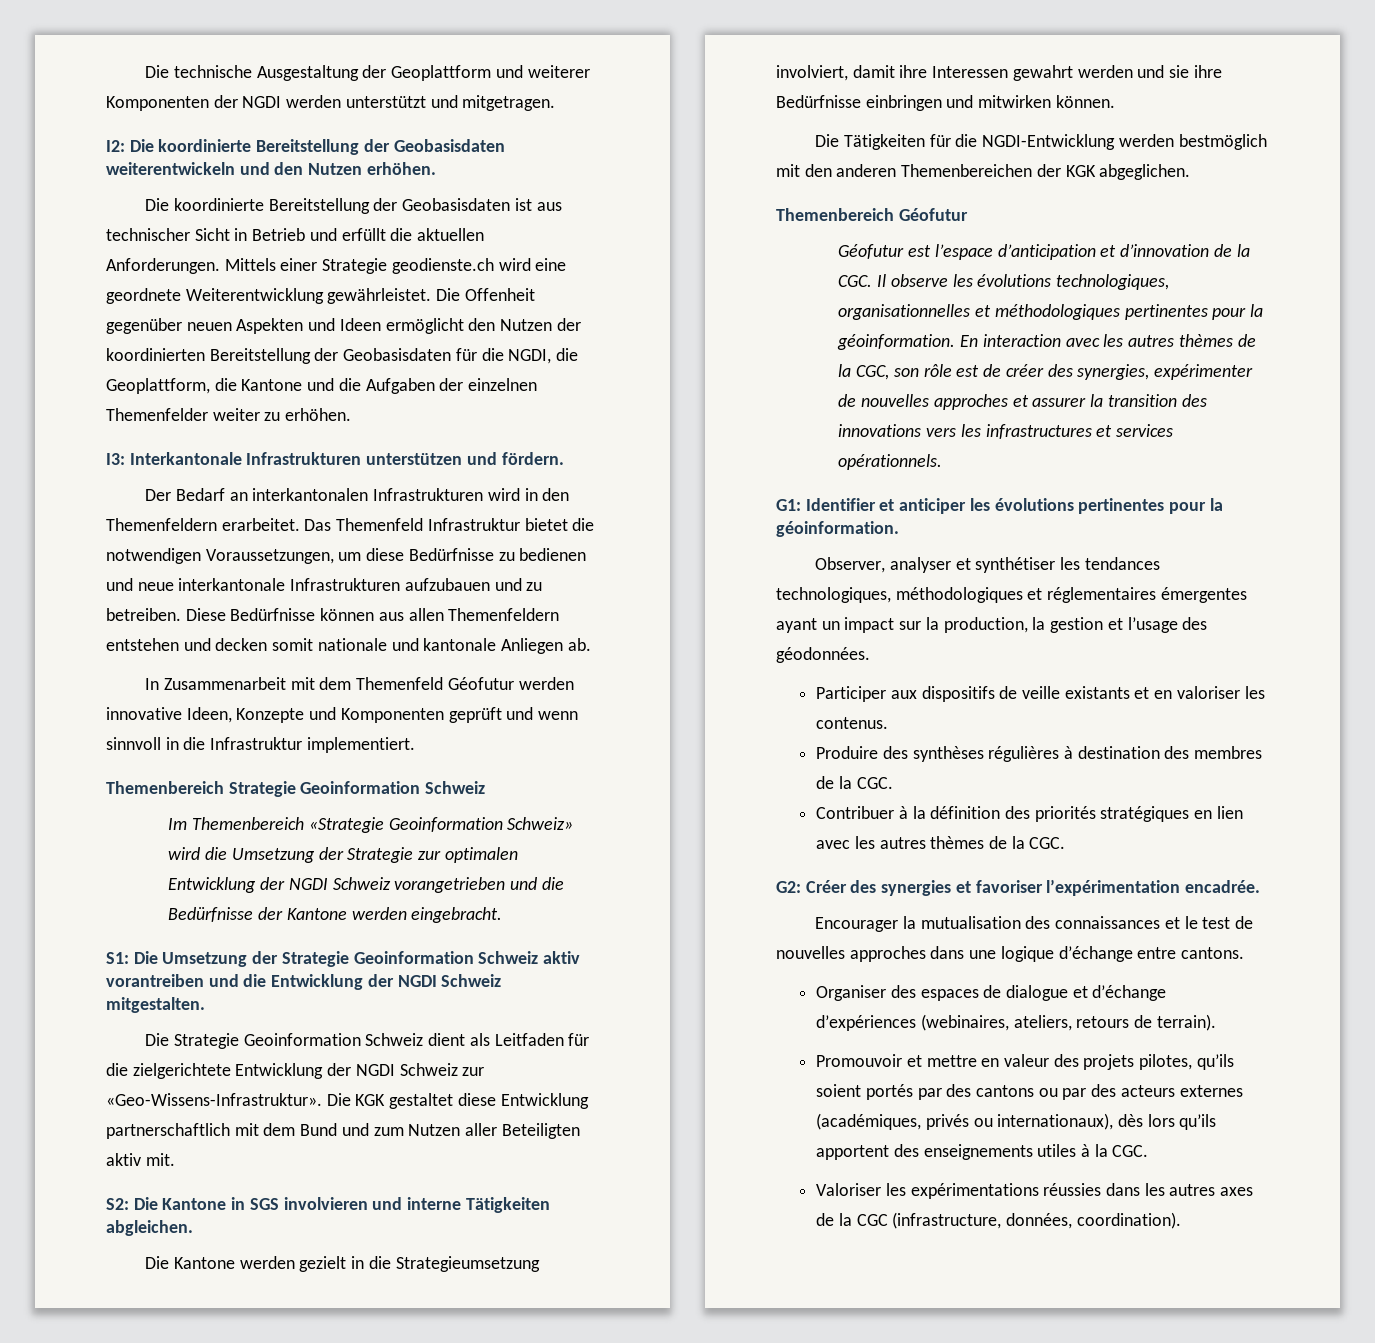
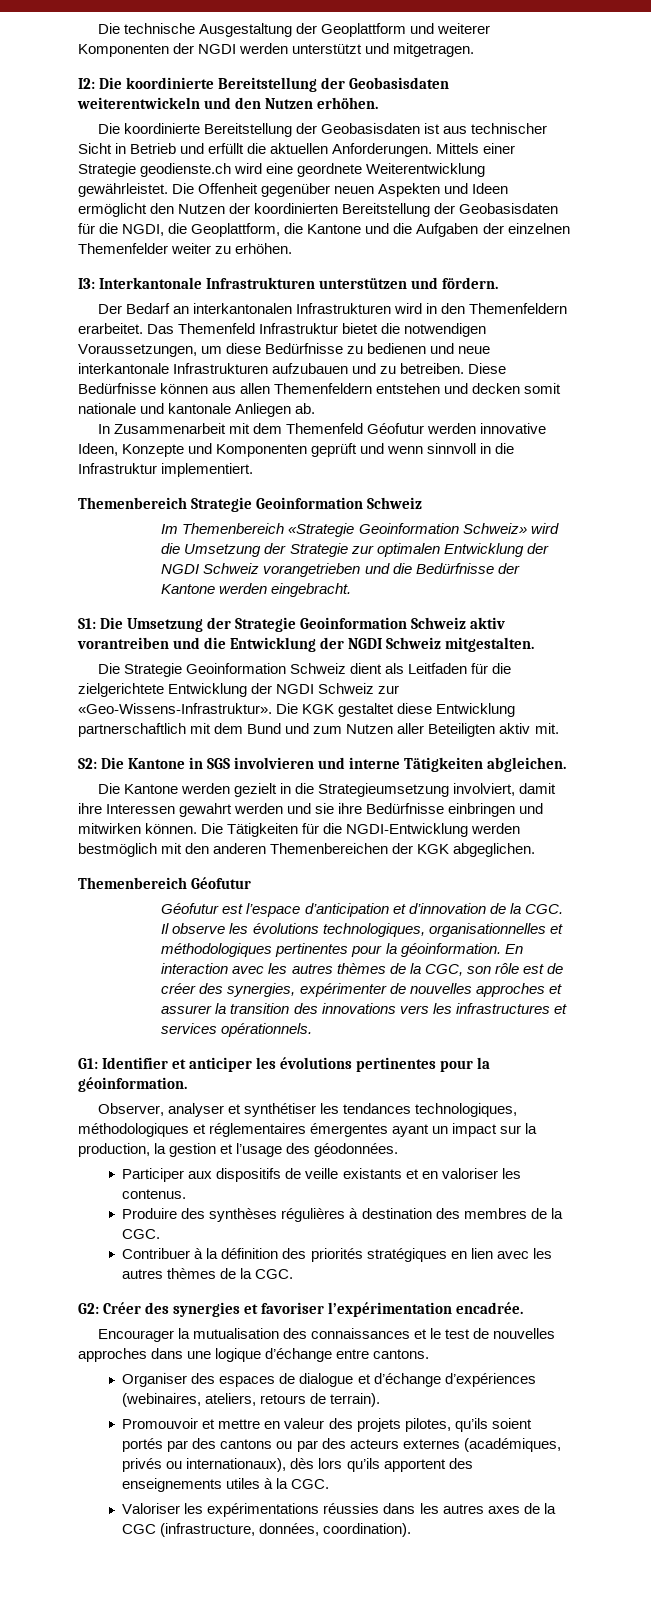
(1115, 101) // -> (198, 828) none

